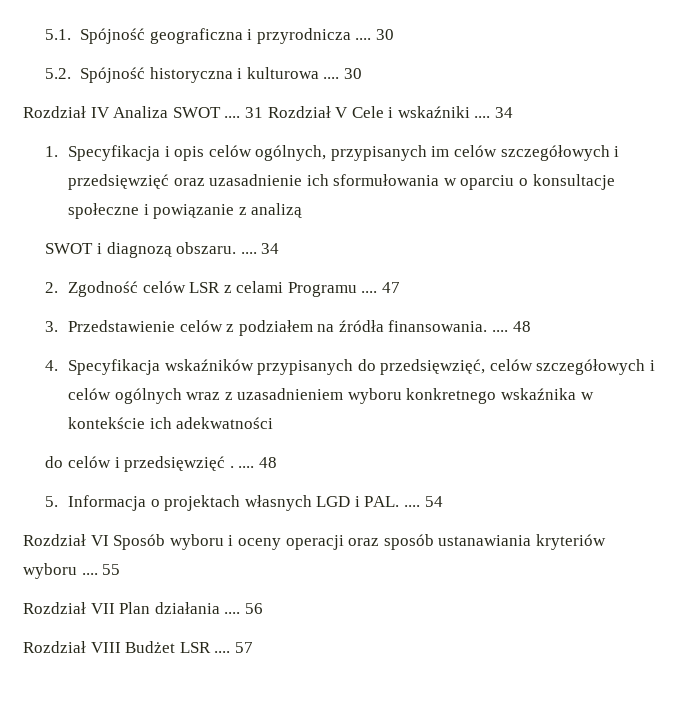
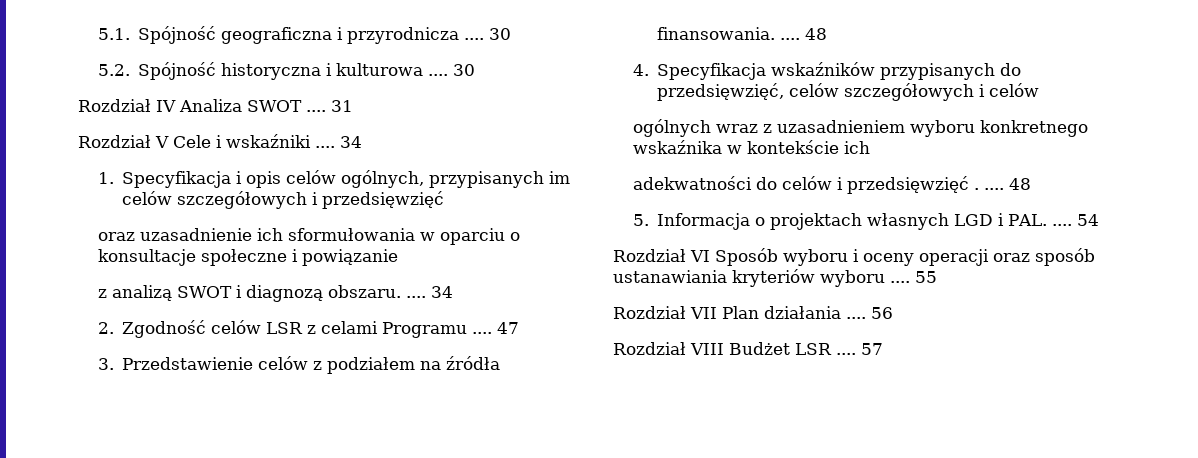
(263, 112) none -> (353, 106) //
(169, 182) none -> (444, 200) //
(235, 211) none -> (398, 257) //
(303, 210) // -> (172, 293) none
(111, 394) none -> (1039, 90) //
(172, 423) none -> (870, 147) //
(274, 423) // -> (752, 183) none

